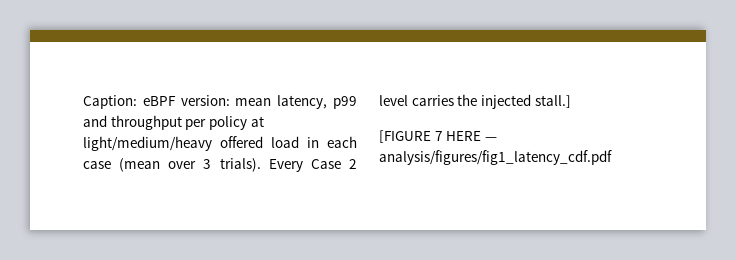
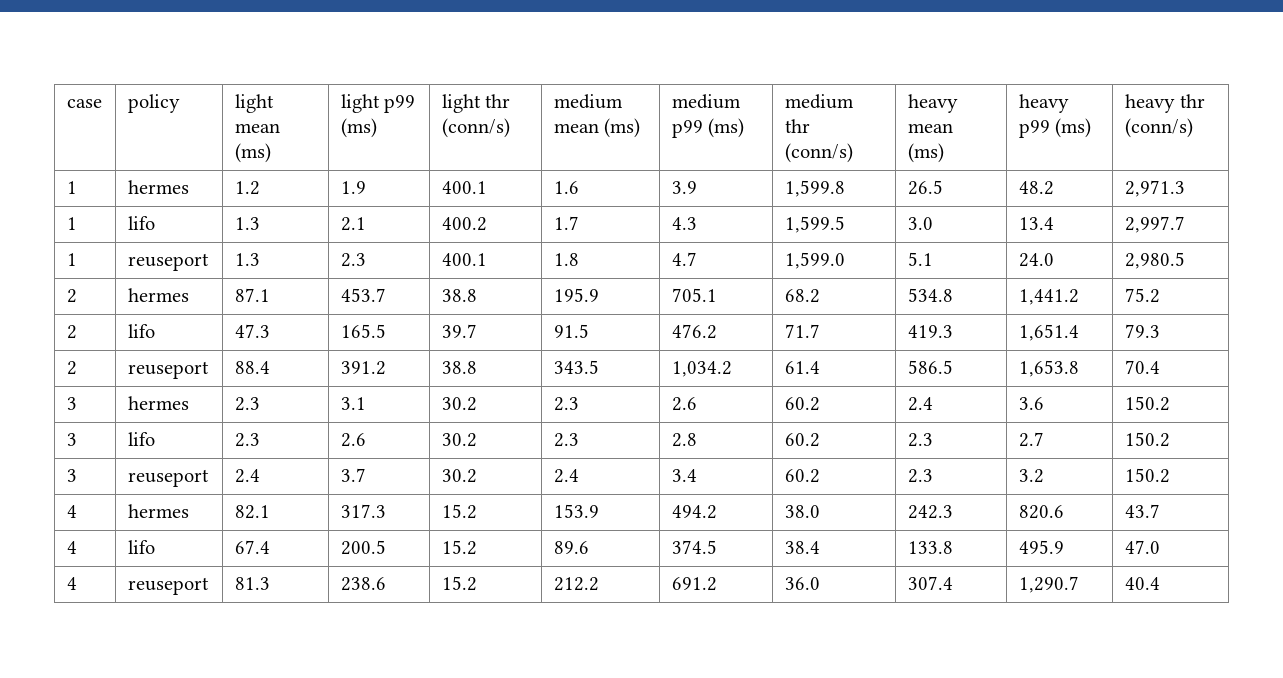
[83,95,357,109] [83,115,264,130] [83,136,357,151] [83,158,357,172] [379,94,571,109] [379,130,497,143] [379,150,612,165] Caption: eBPF version: mean latency, p99 and throughput per policy at light/medium/heavy offered load in each case (mean over 3 trials). Every Case 2 level carries the injected stall.] // [FIGURE 7 HERE — analysis/figures/fig1_latency_cdf.pdf -> [66,99,102,108] [127,94,180,113] [234,94,274,113] [234,123,280,133] [234,143,271,163] [340,94,416,113] [340,118,377,138] [441,94,511,113] [441,118,510,138] [553,94,623,109] [553,118,641,138] [671,94,741,109] [671,118,745,138] [784,94,854,109] [784,119,810,133] [784,143,853,163] [907,94,958,113] [907,123,953,133] [907,143,944,163] [1018,94,1069,113] [1018,118,1092,138] [1124,94,1206,113] [1124,118,1193,138] [66,181,77,194] [127,180,189,194] [234,181,260,195] [340,181,366,194] [441,181,487,194] [553,181,579,194] [671,181,697,194] [784,180,845,197] [907,180,943,195] [1018,181,1054,195] [1124,180,1185,197] [66,217,77,230] [127,216,155,230] [234,217,260,230] [340,217,366,231] [441,217,487,231] [553,216,579,230] [671,217,697,230] [784,216,845,233] [907,217,933,230] [1018,217,1054,230] [1124,216,1185,233] [66,253,77,266] [127,253,209,271] [234,253,260,266] [340,253,366,267] [441,253,487,266] [553,253,579,266] [671,252,697,266] [784,252,845,269] [907,252,933,266] [1018,253,1054,267] [1124,252,1185,269] [66,289,77,303] [127,288,189,302] [234,288,270,302] [340,288,386,302] [441,289,477,302] [553,288,599,302] [671,288,717,302] [784,289,820,303] [907,288,953,302] [1018,289,1079,305] [1124,288,1160,303] [66,325,77,339] [127,324,155,338] [234,324,270,338] [340,324,386,338] [441,324,477,338] [553,324,589,338] [671,324,717,339] [784,324,820,338] [907,325,953,338] [1018,324,1079,341] [1124,324,1160,338] [66,361,77,375] [127,361,209,379] [234,361,270,374] [340,361,386,375] [441,361,477,374] [553,360,599,374] [671,361,732,377] [784,361,820,374] [907,360,953,374] [1018,360,1079,377] [1124,360,1160,374] [66,397,77,410] [127,396,189,410] [234,397,260,411] [340,397,366,410] [441,397,477,411] [553,397,579,411] [671,397,697,411] [784,397,820,411] [907,397,933,411] [1018,397,1044,410] [1124,396,1170,411] [66,433,77,446] [127,432,155,446] [234,433,260,447] [340,433,366,447] [441,433,477,447] [553,433,579,447] [671,433,697,447] [784,433,820,447] [907,433,933,447] [1018,432,1044,447] [1124,432,1170,447] [66,469,77,482] [127,469,209,487] [234,469,260,483] [340,468,366,482] [441,469,477,483] [553,469,579,483] [671,469,697,482] [784,469,820,483] [907,469,933,483] [1018,469,1044,483] [1124,468,1170,483] [66,505,77,518] [127,504,189,518] [234,505,270,519] [340,504,386,518] [441,504,477,519] [553,504,599,518] [671,505,717,519] [784,505,820,518] [907,505,953,519] [1018,505,1064,519] [1124,504,1160,518] [66,541,77,554] [127,540,155,554] [234,540,270,554] [340,540,386,555] [441,540,477,555] [553,541,589,554] [671,540,717,554] [784,541,820,554] [907,541,953,554] [1018,540,1064,554] [1124,540,1160,554] [66,577,77,590] [127,577,209,595] [234,577,270,590] [340,577,386,591] [441,576,477,591] [553,577,599,591] [671,577,717,591] [784,577,820,590] [907,576,953,590] [1018,576,1079,593] [1124,577,1160,590] case | policy | light mean (ms) | light p99 (ms) | light thr (conn/s) | medium mean (ms) | medium p99 (ms) | medium thr (conn/s) | heavy mean (ms) | heavy p99 (ms) | heavy thr (conn/s) // 1 | hermes | 1.2 | 1.9 | 400.1 | 1.6 | 3.9 | 1,599.8 | 26.5 | 48.2 | 2,971.3 // 1 | lifo | 1.3 | 2.1 | 400.2 | 1.7 | 4.3 | 1,599.5 | 3.0 | 13.4 | 2,997.7 // 1 | reuseport | 1.3 | 2.3 | 400.1 | 1.8 | 4.7 | 1,599.0 | 5.1 | 24.0 | 2,980.5 // 2 | hermes | 87.1 | 453.7 | 38.8 | 195.9 | 705.1 | 68.2 | 534.8 | 1,441.2 | 75.2 // 2 | lifo | 47.3 | 165.5 | 39.7 | 91.5 | 476.2 | 71.7 | 419.3 | 1,651.4 | 79.3 // 2 | reuseport | 88.4 | 391.2 | 38.8 | 343.5 | 1,034.2 | 61.4 | 586.5 | 1,653.8 | 70.4 // 3 | hermes | 2.3 | 3.1 | 30.2 | 2.3 | 2.6 | 60.2 | 2.4 | 3.6 | 150.2 // 3 | lifo | 2.3 | 2.6 | 30.2 | 2.3 | 2.8 | 60.2 | 2.3 | 2.7 | 150.2 // 3 | reuseport | 2.4 | 3.7 | 30.2 | 2.4 | 3.4 | 60.2 | 2.3 | 3.2 | 150.2 // 4 | hermes | 82.1 | 317.3 | 15.2 | 153.9 | 494.2 | 38.0 | 242.3 | 820.6 | 43.7 // 4 | lifo | 67.4 | 200.5 | 15.2 | 89.6 | 374.5 | 38.4 | 133.8 | 495.9 | 47.0 // 4 | reuseport | 81.3 | 238.6 | 15.2 | 212.2 | 691.2 | 36.0 | 307.4 | 1,290.7 | 40.4

